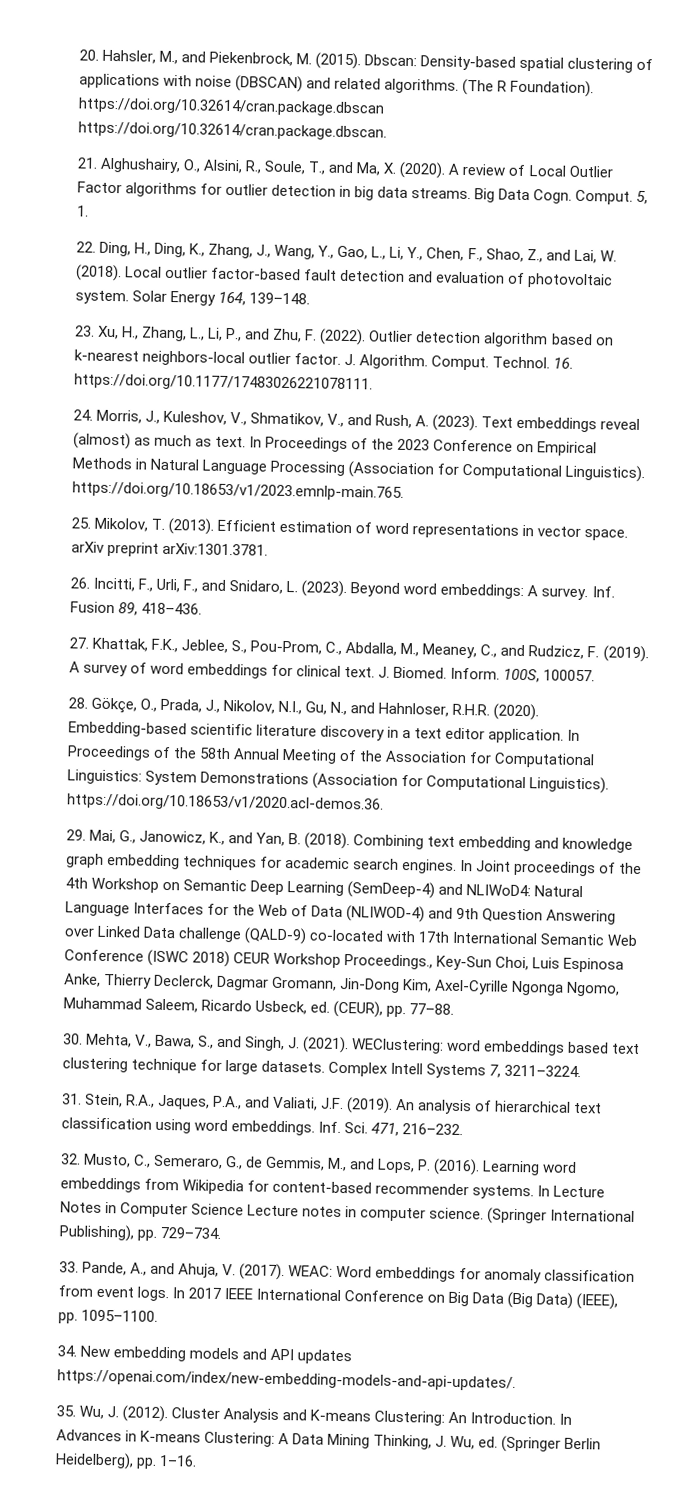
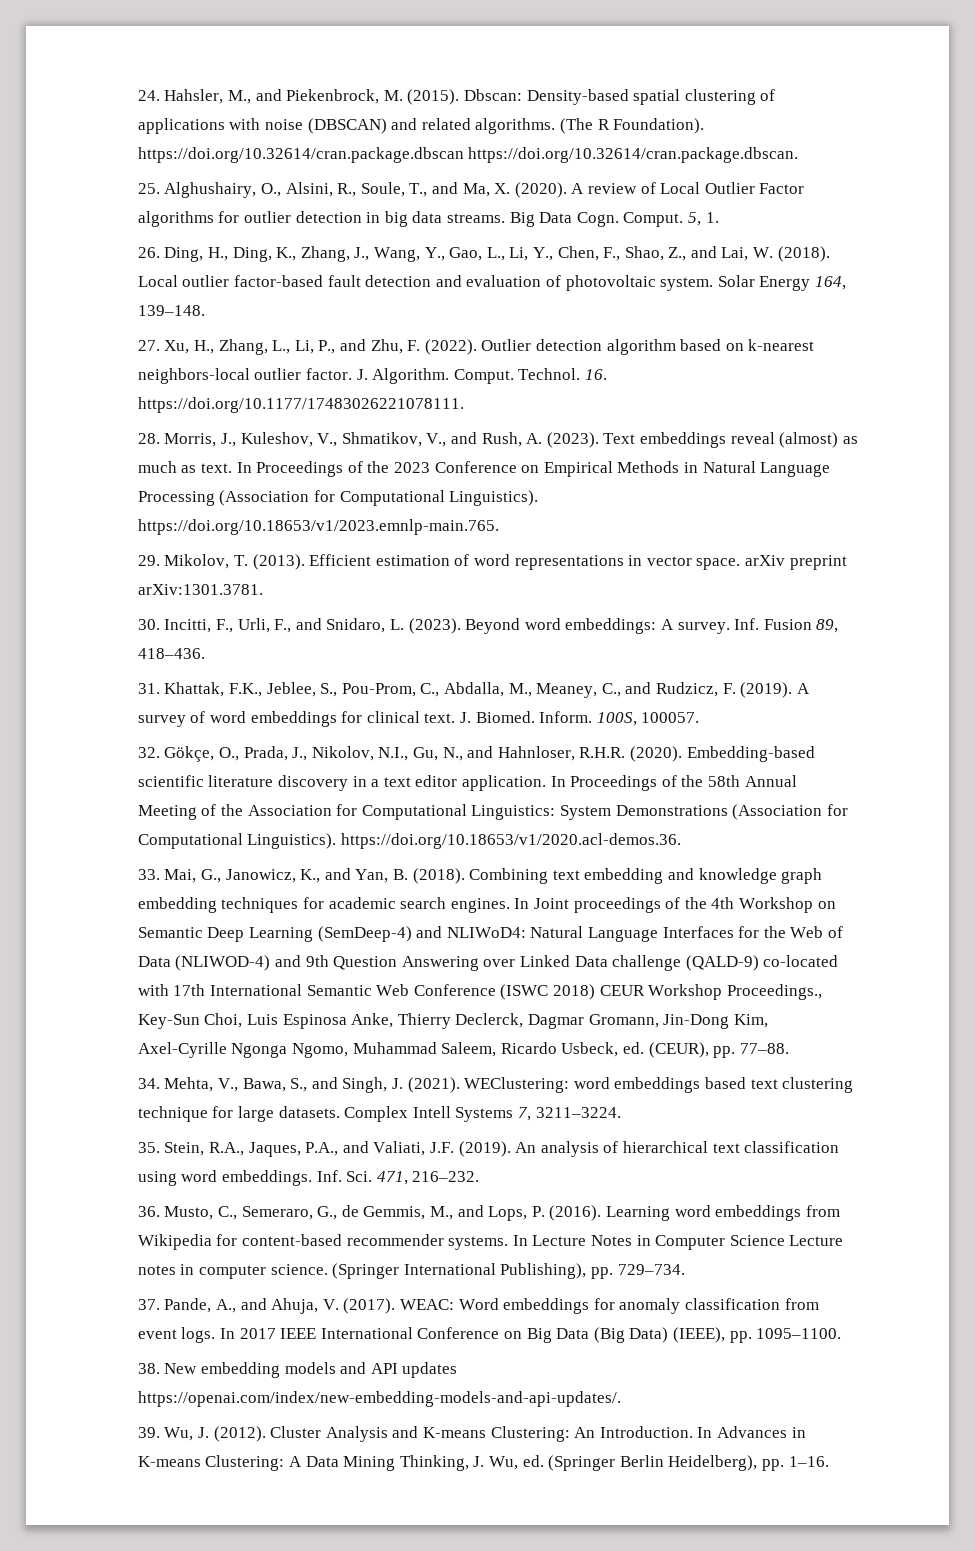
[78,49,99,61] 20. -> [137,90,160,101] 24.
[76,157,98,169] 21. -> [137,183,160,194] 25.
[75,241,96,253] 22. -> [137,247,160,258] 26.
[74,325,95,337] 23. -> [137,340,160,351] 27.
[72,409,93,421] 24. -> [137,433,160,444] 28.
[70,517,91,529] 25. -> [137,555,160,566] 29.
[69,577,90,589] 26. -> [137,619,160,630] 30.
[68,637,89,649] 27. -> [137,683,160,694] 31.
[67,697,88,709] 28. -> [137,747,160,758] 32.
[65,829,86,841] 29. -> [137,869,160,880] 33.
[62,1033,83,1045] 30. -> [137,1078,160,1089] 34.
[61,1093,82,1105] 31. -> [137,1142,160,1153] 35.
[60,1153,81,1165] 32. -> [137,1206,160,1217] 36.
[58,1261,79,1273] 33. -> [137,1299,160,1310] 37.
[56,1345,77,1357] 34. -> [137,1363,160,1374] 38.
[55,1405,76,1417] 35. -> [137,1427,160,1438] 39.

